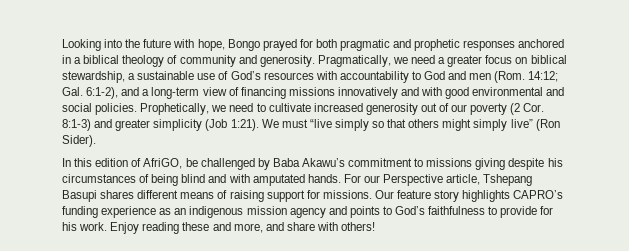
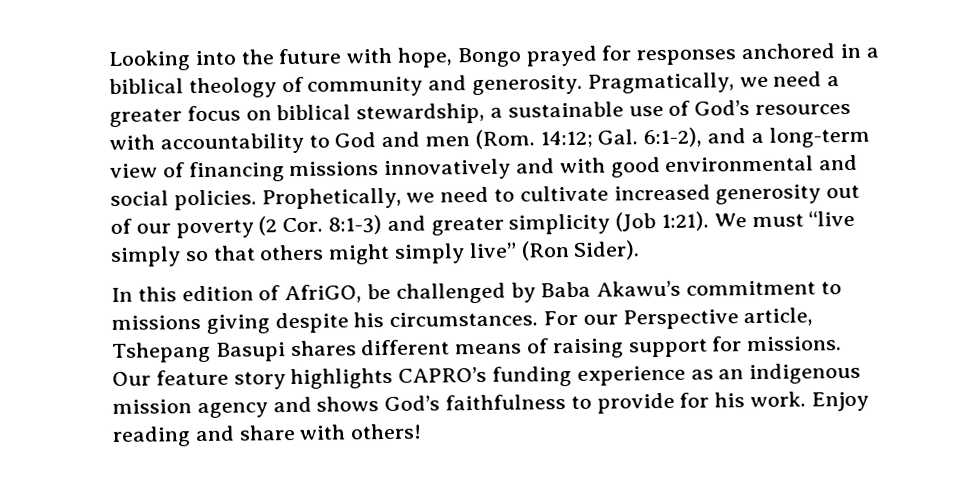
[315,39,461,51] both pragmatic and prophetic -> (632, 53) none
[62,174,341,186] circumstances of being blind and with amputated hands. -> [389,311,539,327] circumstances.
[349,206,392,218] points to -> [316,396,380,412] shows
[182,222,263,233] these and more, -> (191, 436) none

